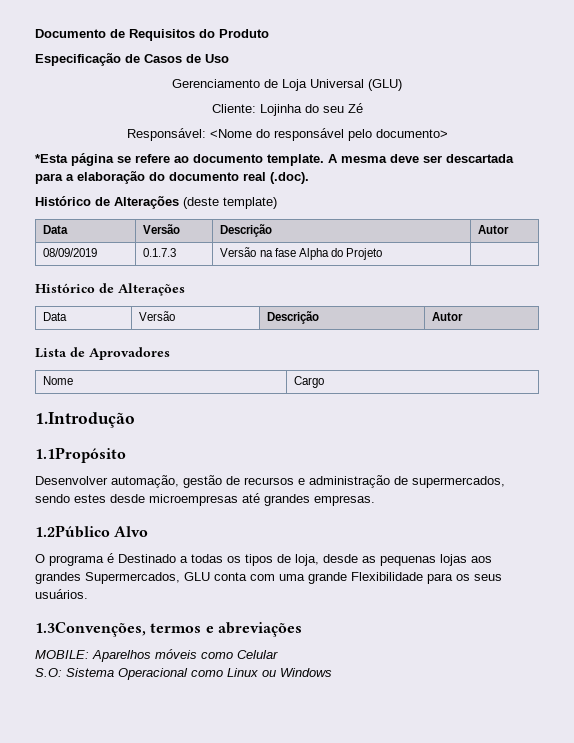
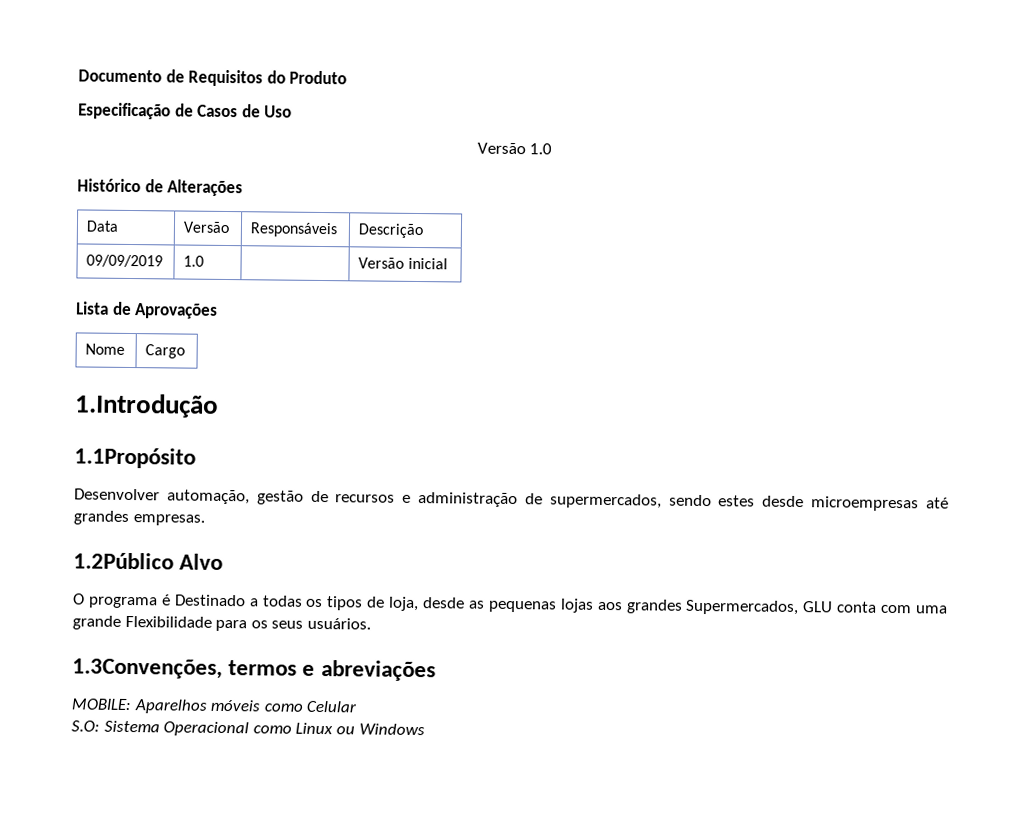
[172,79,402,91] [211,103,363,116] [126,128,448,141] [35,153,514,166] [35,171,309,184] [35,196,277,209] [43,225,69,234] [143,224,181,234] [220,224,273,237] [478,225,510,234] [43,248,98,257] [143,248,177,257] [220,247,382,260] Gerenciamento de Loja Universal (GLU) // Cliente: Lojinha do seu Zé // Responsável: <Nome do responsável pelo documento> // *Esta página se refere ao documento template. A mesma deve ser descartada para a elaboração do documento real (.doc). // Histórico de Alterações (deste template) // Data | Versão | Descrição | Autor // 08/09/2019 | 0.1.7.3 | Versão na fase Alpha do Projeto | -> [476,142,553,155] Versão 1.0
[267,311,320,324] [432,312,464,321] | Descrição | Autor -> [250,222,339,238] [358,223,424,239] [86,254,164,268] [183,255,205,267] [358,257,448,270] | Responsáveis | Descrição // 09/09/2019 | 1.0 | | Versão inicial
[89,347,170,360] Aprovadores -> [134,303,219,319] Aprovações

